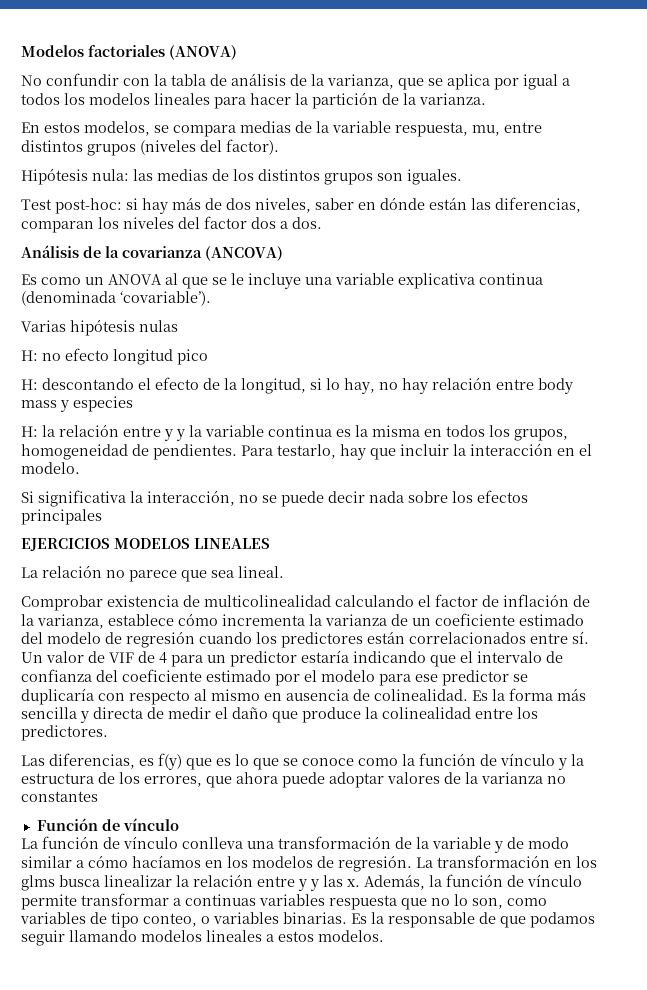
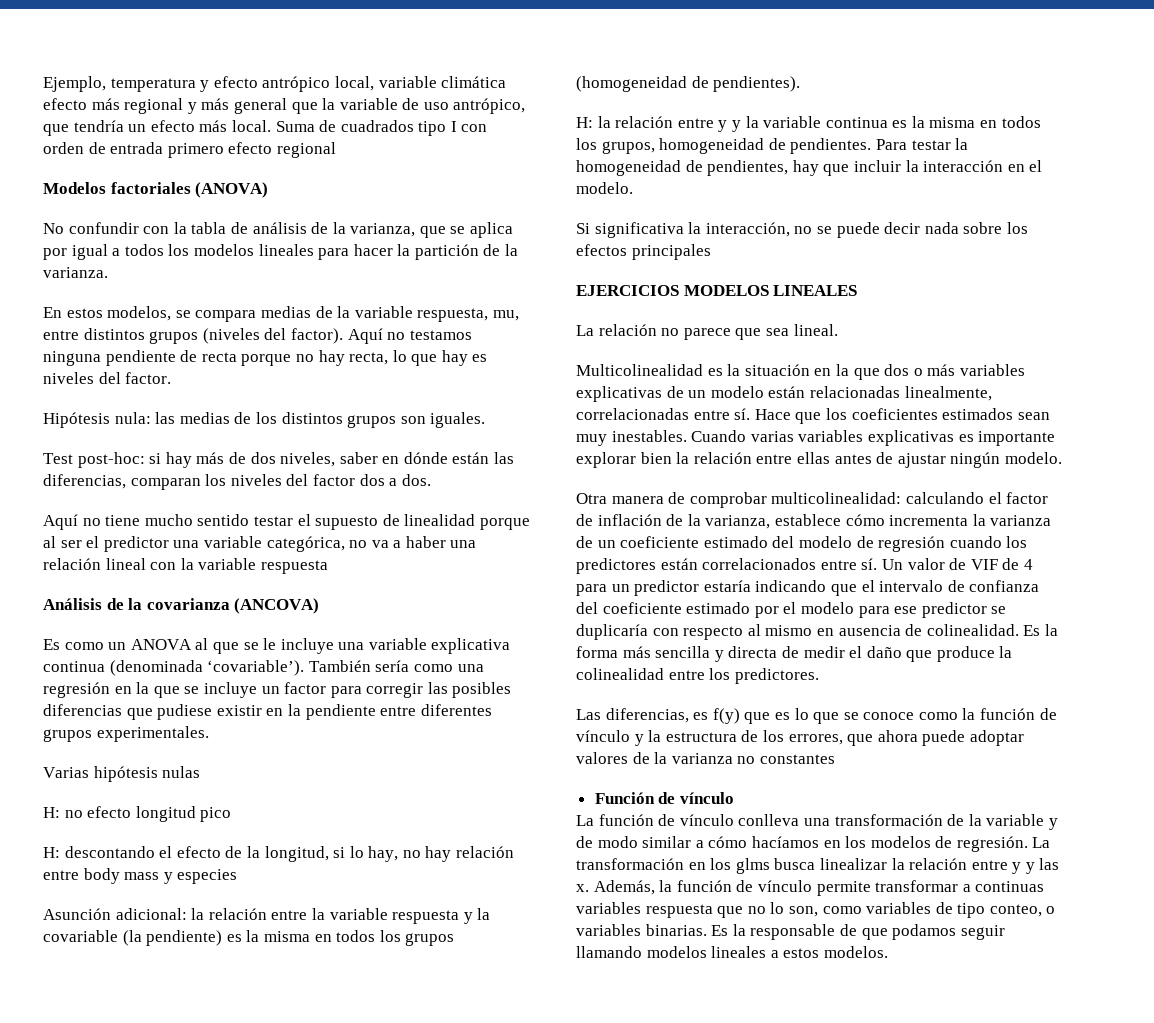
(21, 51) none -> [43,76,507,92] [43,98,526,114] [43,120,488,136] [43,142,336,158] Ejemplo, temperatura y efecto antrópico local, variable climática efecto más regional y más general que la variable de uso antrópico, que tendría un efecto más local. Suma de cuadrados tipo I con orden de entrada primero efecto regional //
(279, 147) none -> [347,328,472,344] [43,350,488,366] [43,372,172,384] Aquí no testamos ninguna pendiente de recta porque no hay recta, lo que hay es niveles del factor.
(322, 223) none -> [43,514,530,530] [43,536,477,552] [43,558,328,574] // Aquí no tiene mucho sentido testar el supuesto de linealidad porque al ser el predictor una variable categórica, no va a haber una relación lineal con la variable respuesta
(211, 298) none -> [308,660,484,672] [43,682,512,698] [43,704,492,720] [43,726,209,742] También sería como una regresión en la que se incluye un factor para corregir las posibles diferencias que pudiese existir en la pendiente entre diferentes grupos experimentales.
(133, 404) none -> [43,908,491,924] [43,930,455,946] [576,76,801,92] // Asunción adicional: la relación entre la variable respuesta y la covariable (la pendiente) es la misma en todos los grupos (homogeneidad de pendientes).
[277,444,336,459] testarlo, -> [911,138,969,150] [576,160,789,176] testar la homogeneidad de pendientes,
[21,595,331,611] Comprobar existencia de multicolinealidad -> [576,364,1025,380] [576,386,992,402] [576,408,1050,424] [576,430,1056,446] [576,452,1062,468] [576,492,902,508] Multicolinealidad es la situación en la que dos o más variables explicativas de un modelo están relacionadas linealmente, correlacionadas entre sí. Hace que los coeficientes estimados sean muy inestables. Cuando varias variables explicativas es importante explorar bien la relación entre ellas antes de ajustar ningún modelo. // Otra manera de comprobar multicolinealidad:

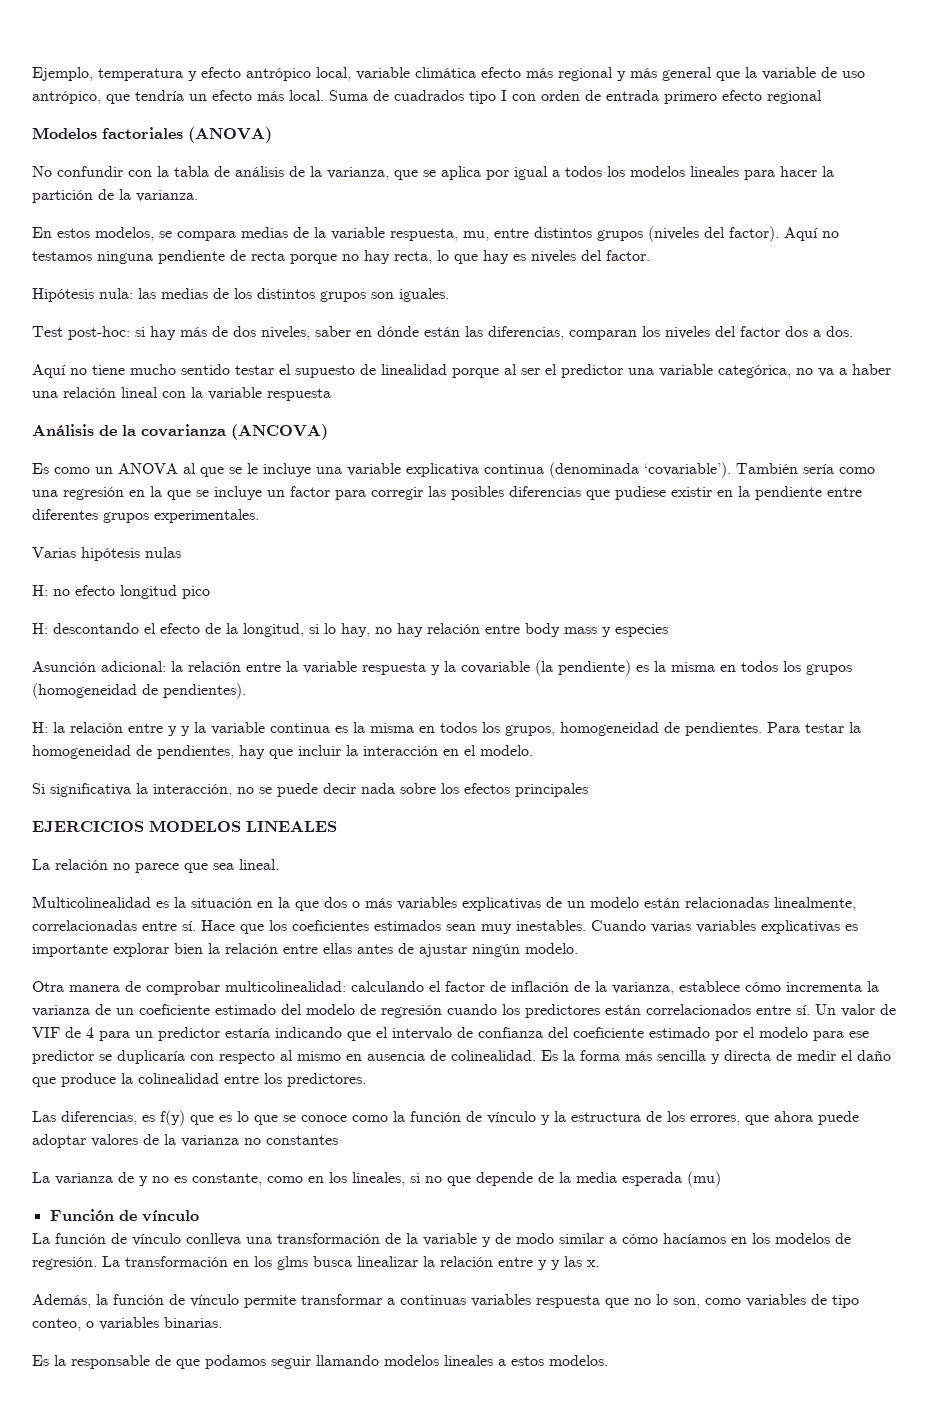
(835, 759) none -> [32,1171,721,1187] // La varianza de y no es constante, como en los lineales, si no que depende de la media esperada (mu)
(589, 888) none -> (599, 1263) //
(707, 930) none -> (222, 1322) //

